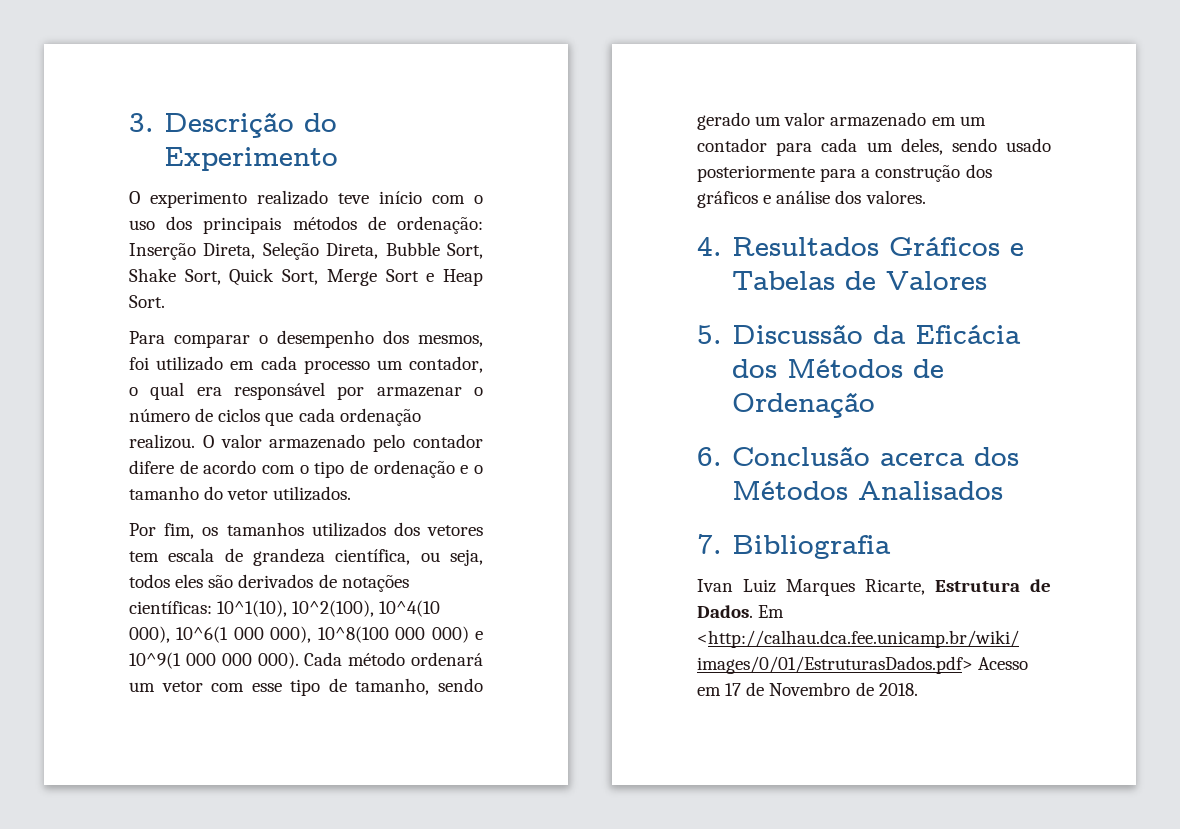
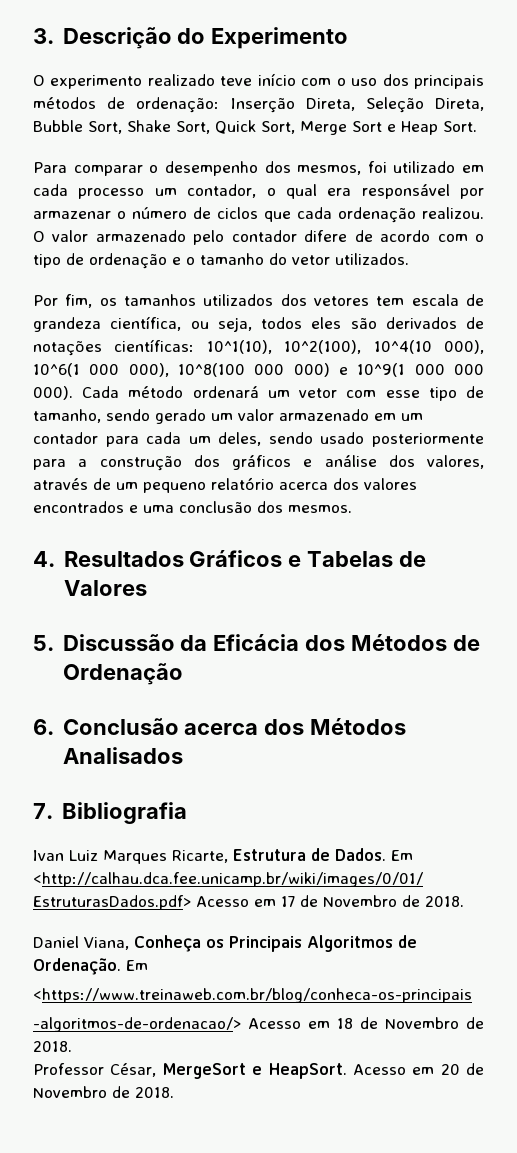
[865,190,926,204] valores. -> [427,455,484,469] [33,477,417,493] [33,501,352,513] valores, através de um pequeno relatório acerca dos valores encontrados e uma conclusão dos mesmos.
(918, 689) none -> [33,935,417,952] [33,958,148,975] [33,988,472,1003] [33,1017,484,1032] [33,1041,72,1052] [33,1063,484,1079] [33,1086,174,1098] // Daniel Viana, Conheça os Principais Algoritmos de Ordenação. Em // <https://www.treinaweb.com.br/blog/conheca-os-principais // -algoritmos-de-ordenacao/> Acesso em 18 de Novembro de 2018. // Professor César, MergeSort e HeapSort. Acesso em 20 de Novembro de 2018.

